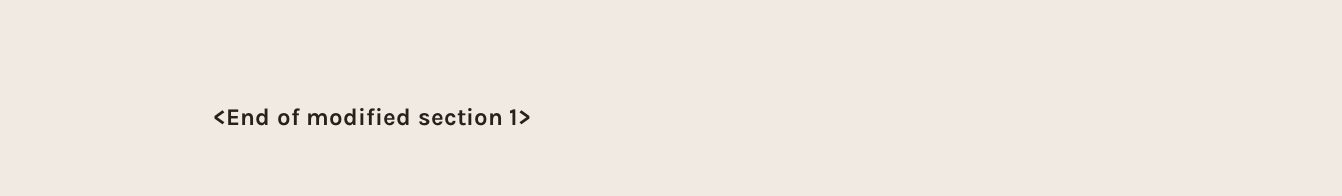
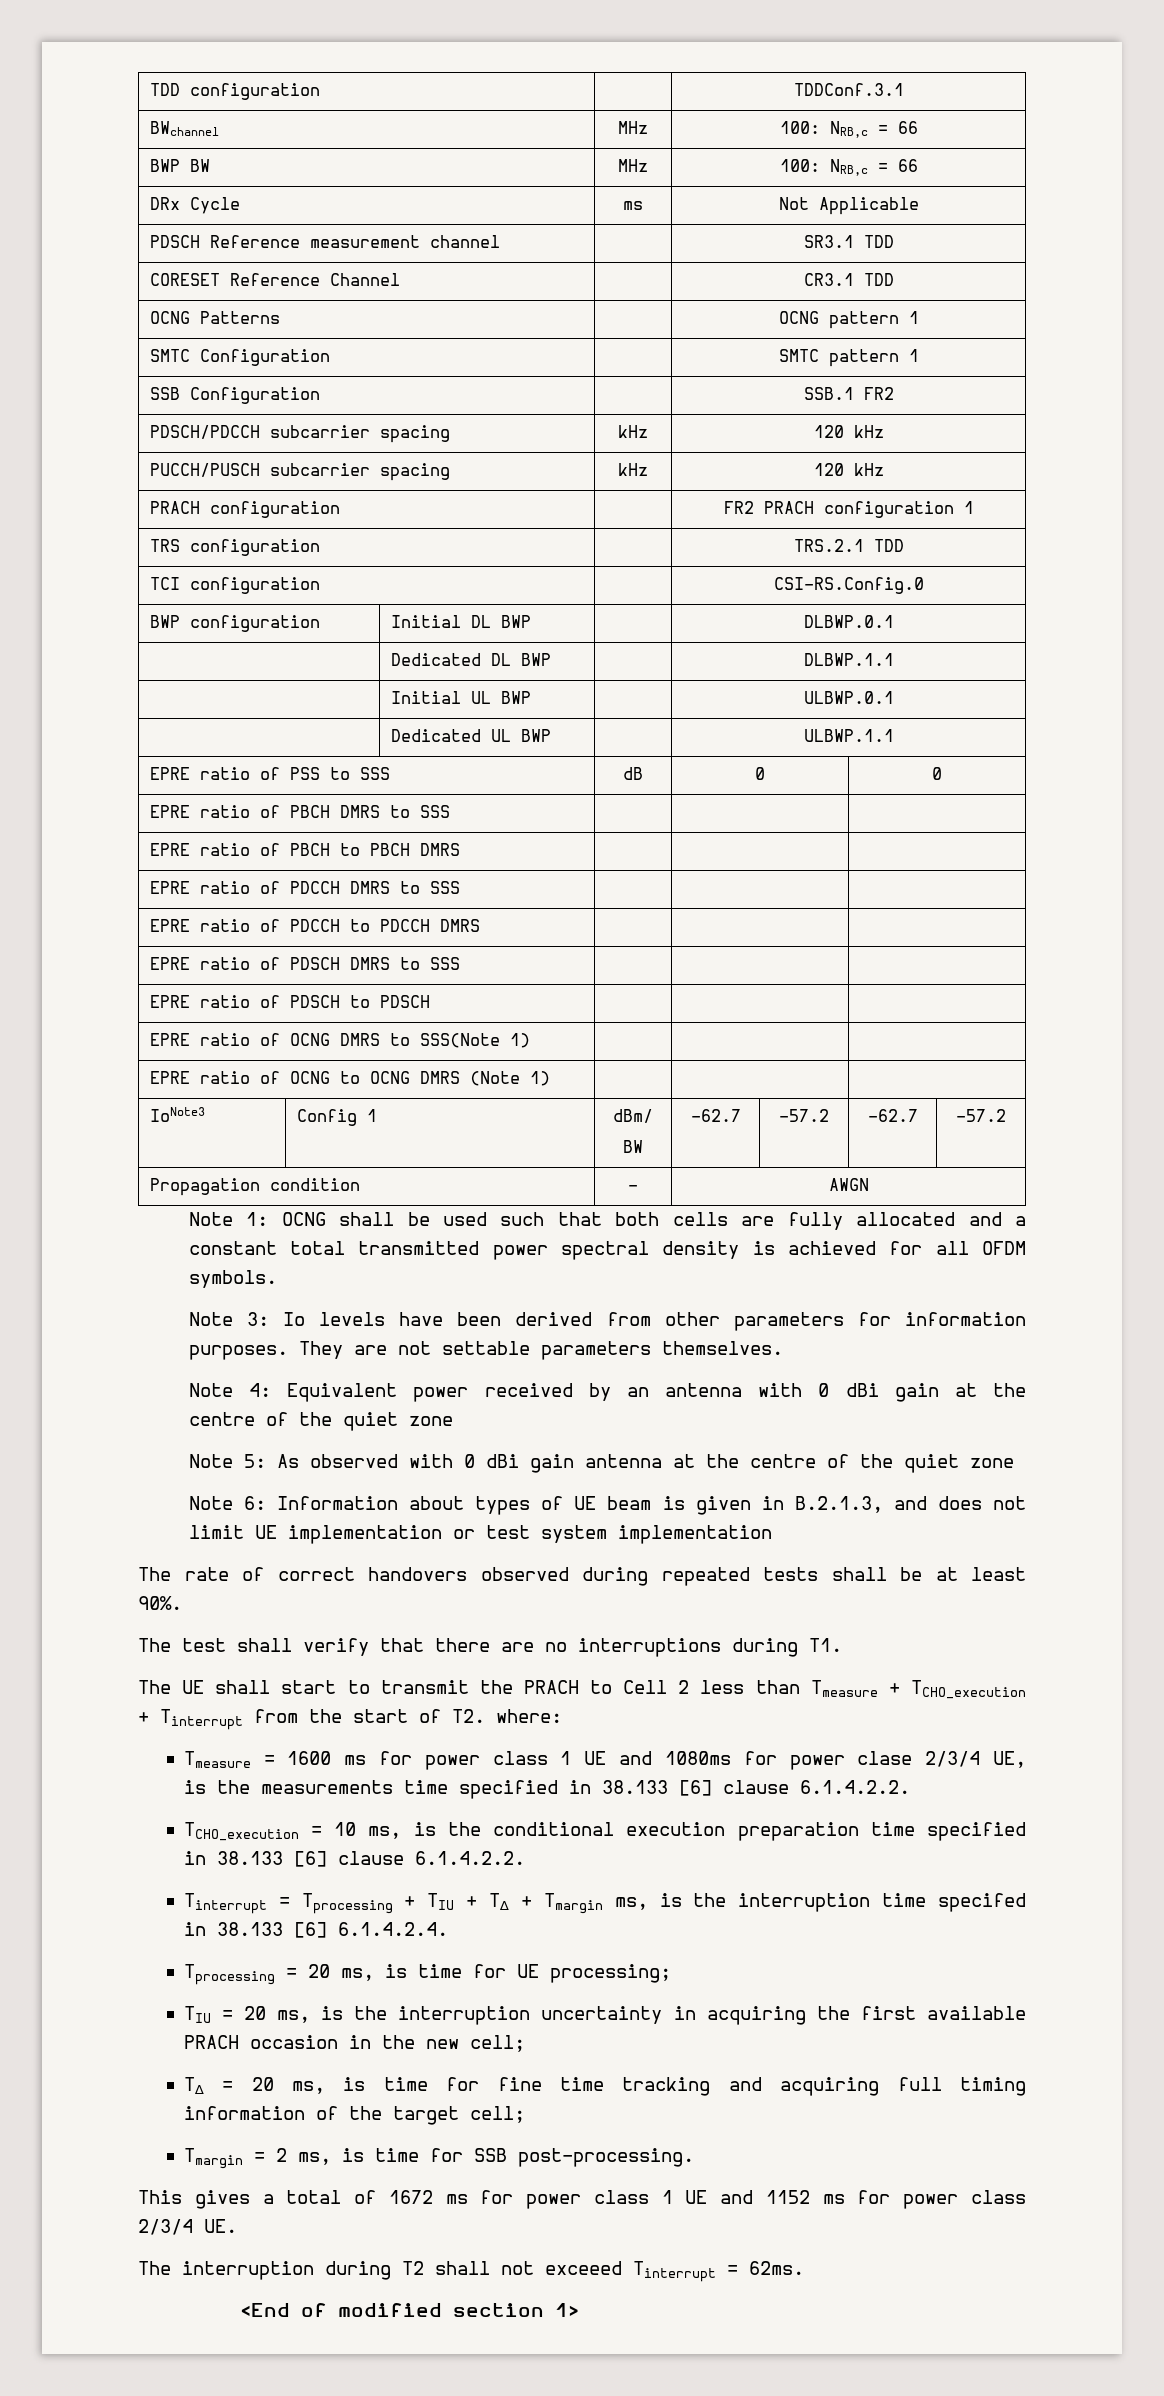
(213, 117) none -> [150,83,321,100] [793,83,904,96] [150,121,220,136] [618,121,648,134] [779,121,918,138] [150,159,211,172] [618,159,648,172] [779,159,918,176] [150,197,241,214] [623,201,643,210] [778,197,919,215] [150,235,501,248] [803,235,894,248] [150,273,401,286] [803,273,894,286] [150,311,281,324] [778,311,919,329] [150,349,331,366] [778,349,919,367] [150,387,321,404] [803,387,894,400] [150,425,451,443] [618,425,648,438] [813,425,884,438] [150,463,451,481] [618,463,648,476] [813,463,884,476] [150,501,341,518] [723,501,974,518] [150,539,321,556] [793,539,904,552] [150,577,321,594] [773,577,924,594] [150,615,321,632] [391,615,532,628] [803,615,894,628] [391,653,552,666] [803,653,894,666] [391,691,532,704] [803,691,894,704] [391,729,552,742] [803,729,894,742] [150,767,391,780] [623,767,643,780] [755,767,765,780] [932,767,942,780] [150,805,451,818] [150,843,461,856] [150,881,461,894] [150,919,481,932] [150,957,461,970] [150,995,431,1008] [150,1033,531,1048] [150,1071,551,1086] [150,1107,206,1122] [297,1109,378,1126] [613,1109,653,1123] [623,1140,643,1153] [690,1109,741,1122] [779,1109,829,1122] [867,1109,918,1122] [956,1109,1006,1122] [150,1178,361,1196] [628,1185,638,1191] [828,1178,869,1191] [188,1212,1027,1230] [188,1241,1027,1260] [188,1270,277,1288] [188,1312,1026,1331] [188,1341,783,1360] [188,1383,1027,1402] [188,1412,453,1431] [188,1454,1014,1473] [188,1496,1026,1515] [188,1525,772,1544] [138,1567,1026,1586] [138,1596,182,1610] [138,1638,842,1657] [138,1680,1026,1699] [138,1709,562,1730] [183,1751,1026,1770] [183,1780,910,1799] [183,1822,1026,1841] [183,1851,525,1867] [183,1893,1026,1914] [183,1922,448,1938] [183,1964,671,1985] [183,2006,1026,2025] [183,2035,525,2052] [183,2077,1026,2096] [183,2106,525,2125] [183,2148,694,2169] [138,2190,1026,2209] [138,2219,237,2235] [138,2261,804,2282] TDD configuration | | TDDConf.3.1 // BWchannel | MHz | 100: NRB,c = 66 // BWP BW | MHz | 100: NRB,c = 66 // DRx Cycle | ms | Not Applicable // PDSCH Reference measurement channel | | SR3.1 TDD // CORESET Reference Channel | | CR3.1 TDD // OCNG Patterns | | OCNG pattern 1 // SMTC Configuration | | SMTC pattern 1 // SSB Configuration | | SSB.1 FR2 // PDSCH/PDCCH subcarrier spacing | kHz | 120 kHz // PUCCH/PUSCH subcarrier spacing | kHz | 120 kHz // PRACH configuration | | FR2 PRACH configuration 1 // TRS configuration | | TRS.2.1 TDD // TCI configuration | | CSI-RS.Config.0 // BWP configuration | Initial DL BWP | | DLBWP.0.1 // | Dedicated DL BWP | | DLBWP.1.1 // | Initial UL BWP | | ULBWP.0.1 // | Dedicated UL BWP | | ULBWP.1.1 // EPRE ratio of PSS to SSS | dB | 0 | 0 // EPRE ratio of PBCH DMRS to SSS | | | // EPRE ratio of PBCH to PBCH DMRS | | | // EPRE ratio of PDCCH DMRS to SSS | | | // EPRE ratio of PDCCH to PDCCH DMRS | | | // EPRE ratio of PDSCH DMRS to SSS | | | // EPRE ratio of PDSCH to PDSCH | | | // EPRE ratio of OCNG DMRS to SSS(Note 1) | | | // EPRE ratio of OCNG to OCNG DMRS (Note 1) | | | // IoNote3 | Config 1 | dBm/ // BW | -62.7 | -57.2 | -62.7 | -57.2 // Propagation condition | - | AWGN // Note 1: OCNG shall be used such that both cells are fully allocated and a constant total transmitted power spectral density is achieved for all OFDM symbols. // Note 3: Io levels have been derived from other parameters for information purposes. They are not settable parameters themselves. // Note 4: Equivalent power received by an antenna with 0 dBi gain at the centre of the quiet zone // Note 5: As observed with 0 dBi gain antenna at the centre of the quiet zone // Note 6: Information about types of UE beam is given in B.2.1.3, and does not limit UE implementation or test system implementation // The rate of correct handovers observed during repeated tests shall be at least 90%. // The test shall verify that there are no interruptions during T1. // The UE shall start to transmit the PRACH to Cell 2 less than Tmeasure + TCHO_execution + Tinterrupt from the start of T2. where: // Tmeasure = 1600 ms for power class 1 UE and 1080ms for power clase 2/3/4 UE, is the measurements time specified in 38.133 [6] clause 6.1.4.2.2. // TCHO_execution = 10 ms, is the conditional execution preparation time specified in 38.133 [6] clause 6.1.4.2.2. // Tinterrupt = Tprocessing + TIU + T∆ + Tmargin ms, is the interruption time specifed in 38.133 [6] 6.1.4.2.4. // Tprocessing = 20 ms, is time for UE processing; // TIU = 20 ms, is the interruption uncertainty in acquiring the first available PRACH occasion in the new cell; // T∆ = 20 ms, is time for fine time tracking and acquiring full timing information of the target cell; // Tmargin = 2 ms, is time for SSB post-processing. // This gives a total of 1672 ms for power class 1 UE and 1152 ms for power class 2/3/4 UE. // The interruption during T2 shall not exceeed Tinterrupt = 62ms. //

